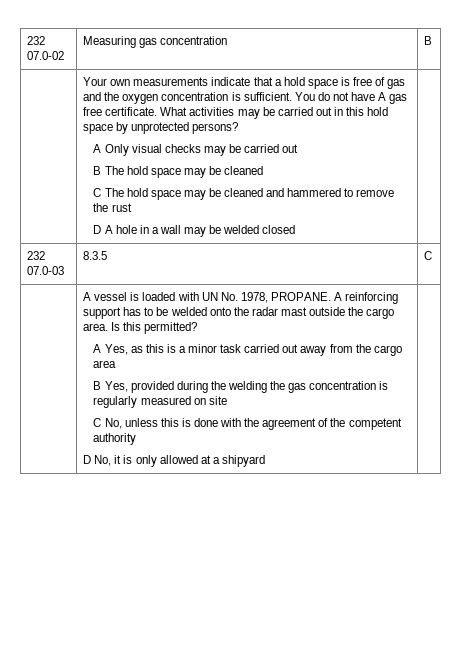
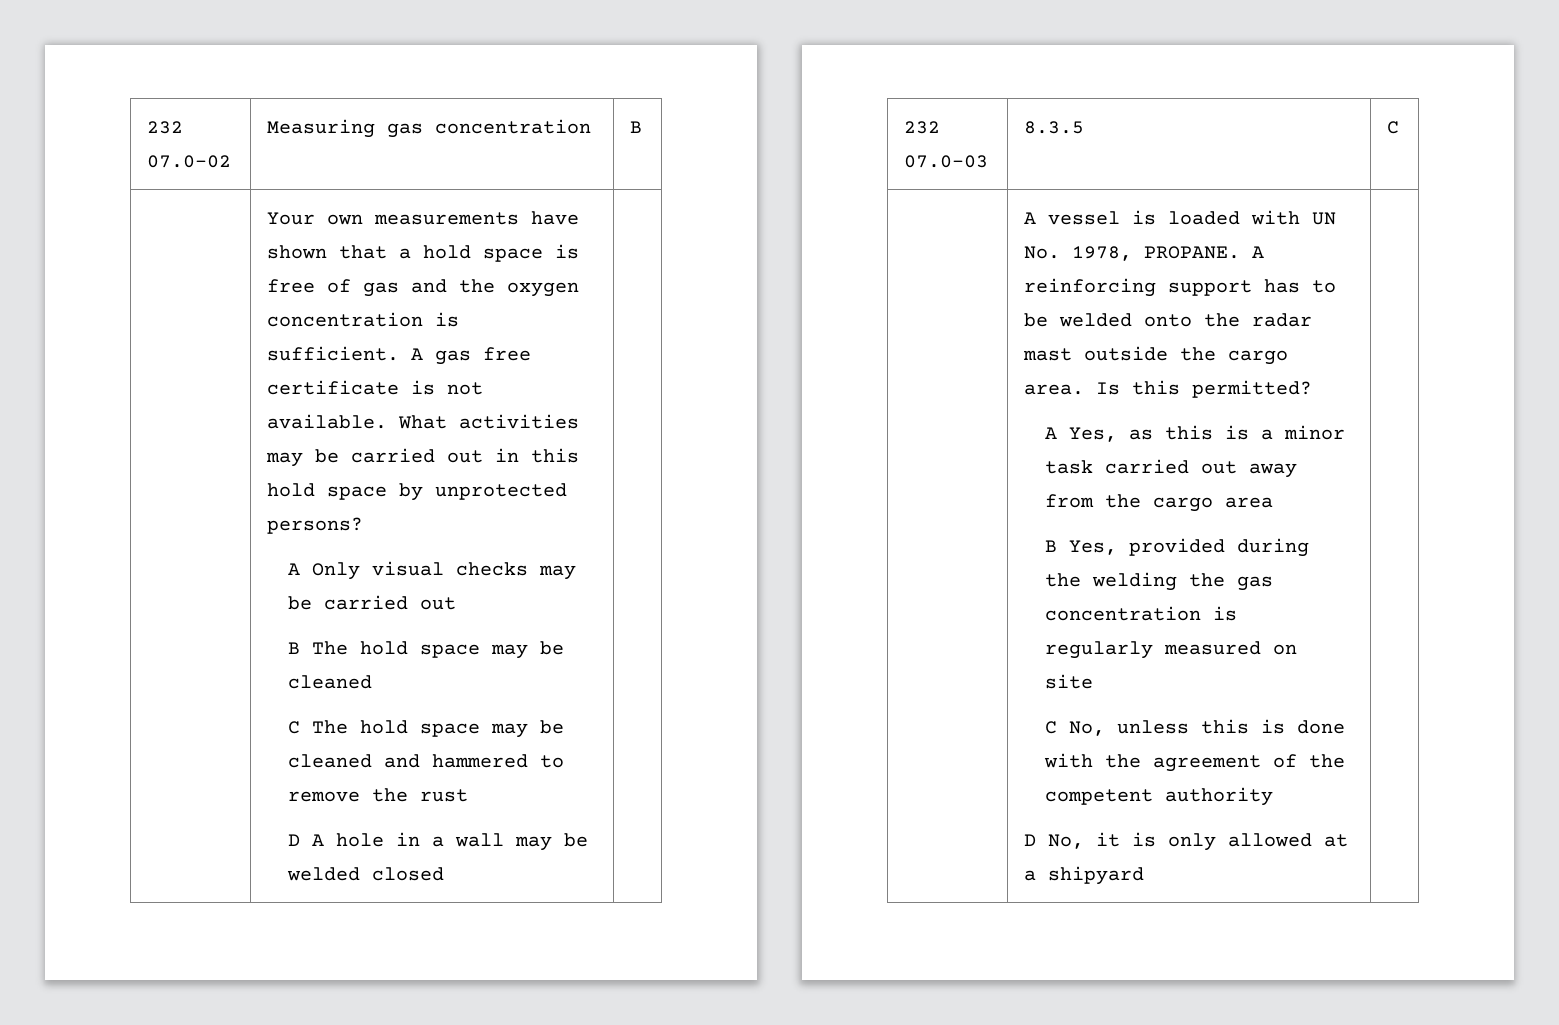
[211,77,251,86] indicate -> [531,211,580,225] [267,245,328,259] have shown
[294,92,408,104] [83,107,158,116] You do not have A gas free certificate. -> [411,347,532,365] [267,380,484,395] [267,414,388,429] A gas free certificate is not available.

